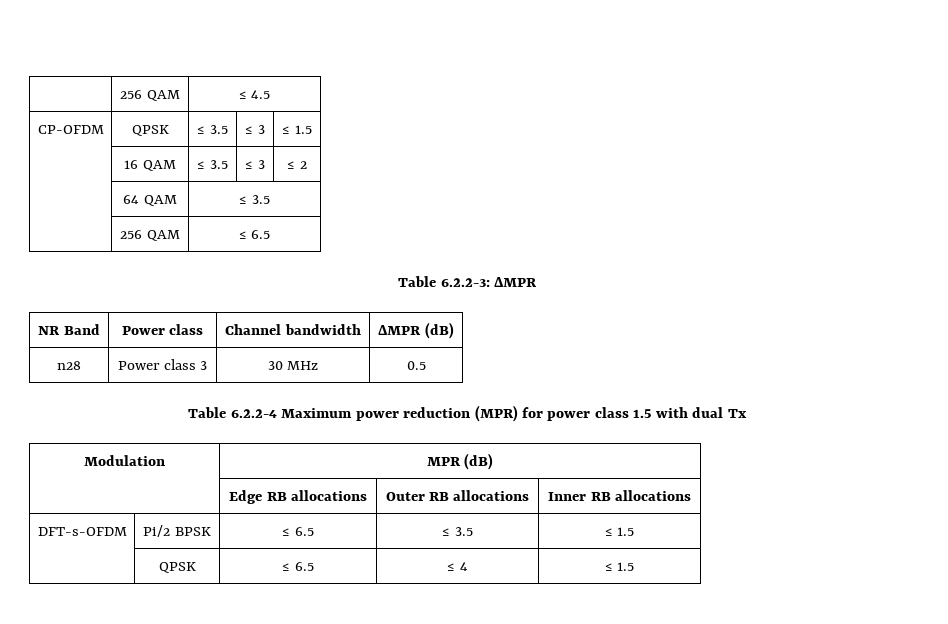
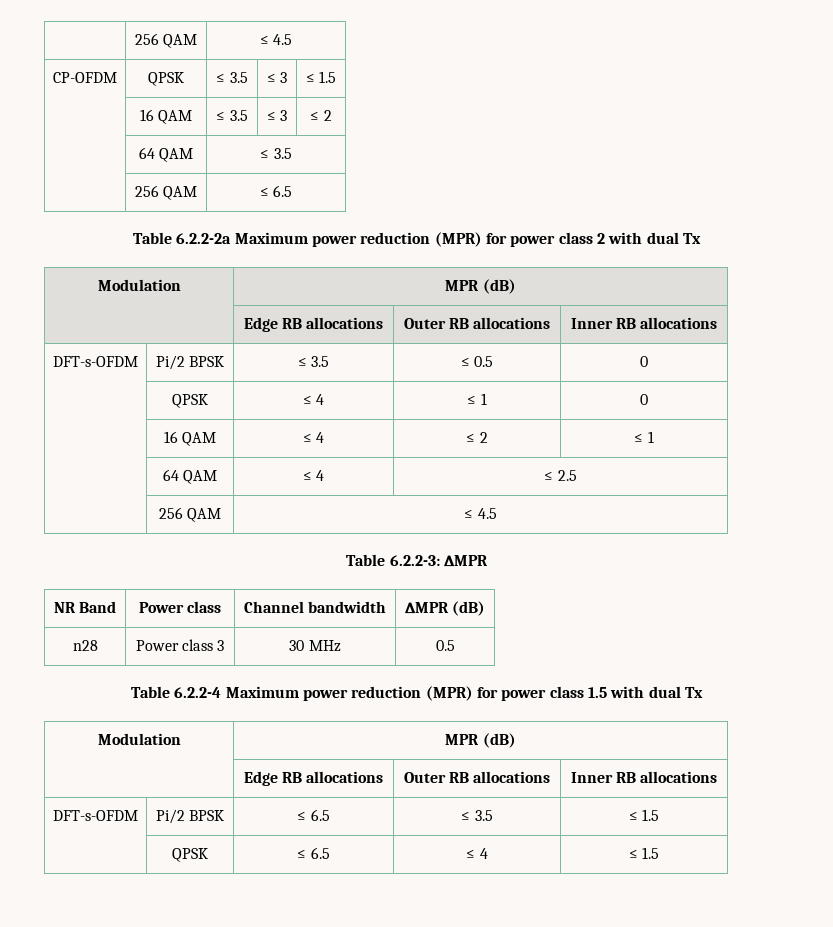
(271, 234) none -> [133,232,701,247] [97,279,181,291] [445,279,516,294] [243,317,384,332] [403,317,551,329] [570,317,718,329] [53,356,138,367] [155,355,225,370] [297,356,330,367] [460,356,494,367] [640,356,648,367] [172,394,208,408] [302,394,325,405] [467,393,487,405] [640,394,648,405] [163,431,217,446] [302,432,325,443] [466,432,488,443] [634,431,654,443] [162,469,218,484] [302,470,325,481] [544,470,577,481] [158,507,222,522] [464,508,497,519] // Table 6.2.2-2a Maximum power reduction (MPR) for power class 2 with dual Tx // Modulation | MPR (dB) // | Edge RB allocations | Outer RB allocations | Inner RB allocations // DFT-s-OFDM | Pi/2 BPSK | ≤ 3.5 | ≤ 0.5 | 0 // | QPSK | ≤ 4 | ≤ 1 | 0 // | 16 QAM | ≤ 4 | ≤ 2 | ≤ 1 // | 64 QAM | ≤ 4 | ≤ 2.5 // | 256 QAM | ≤ 4.5

